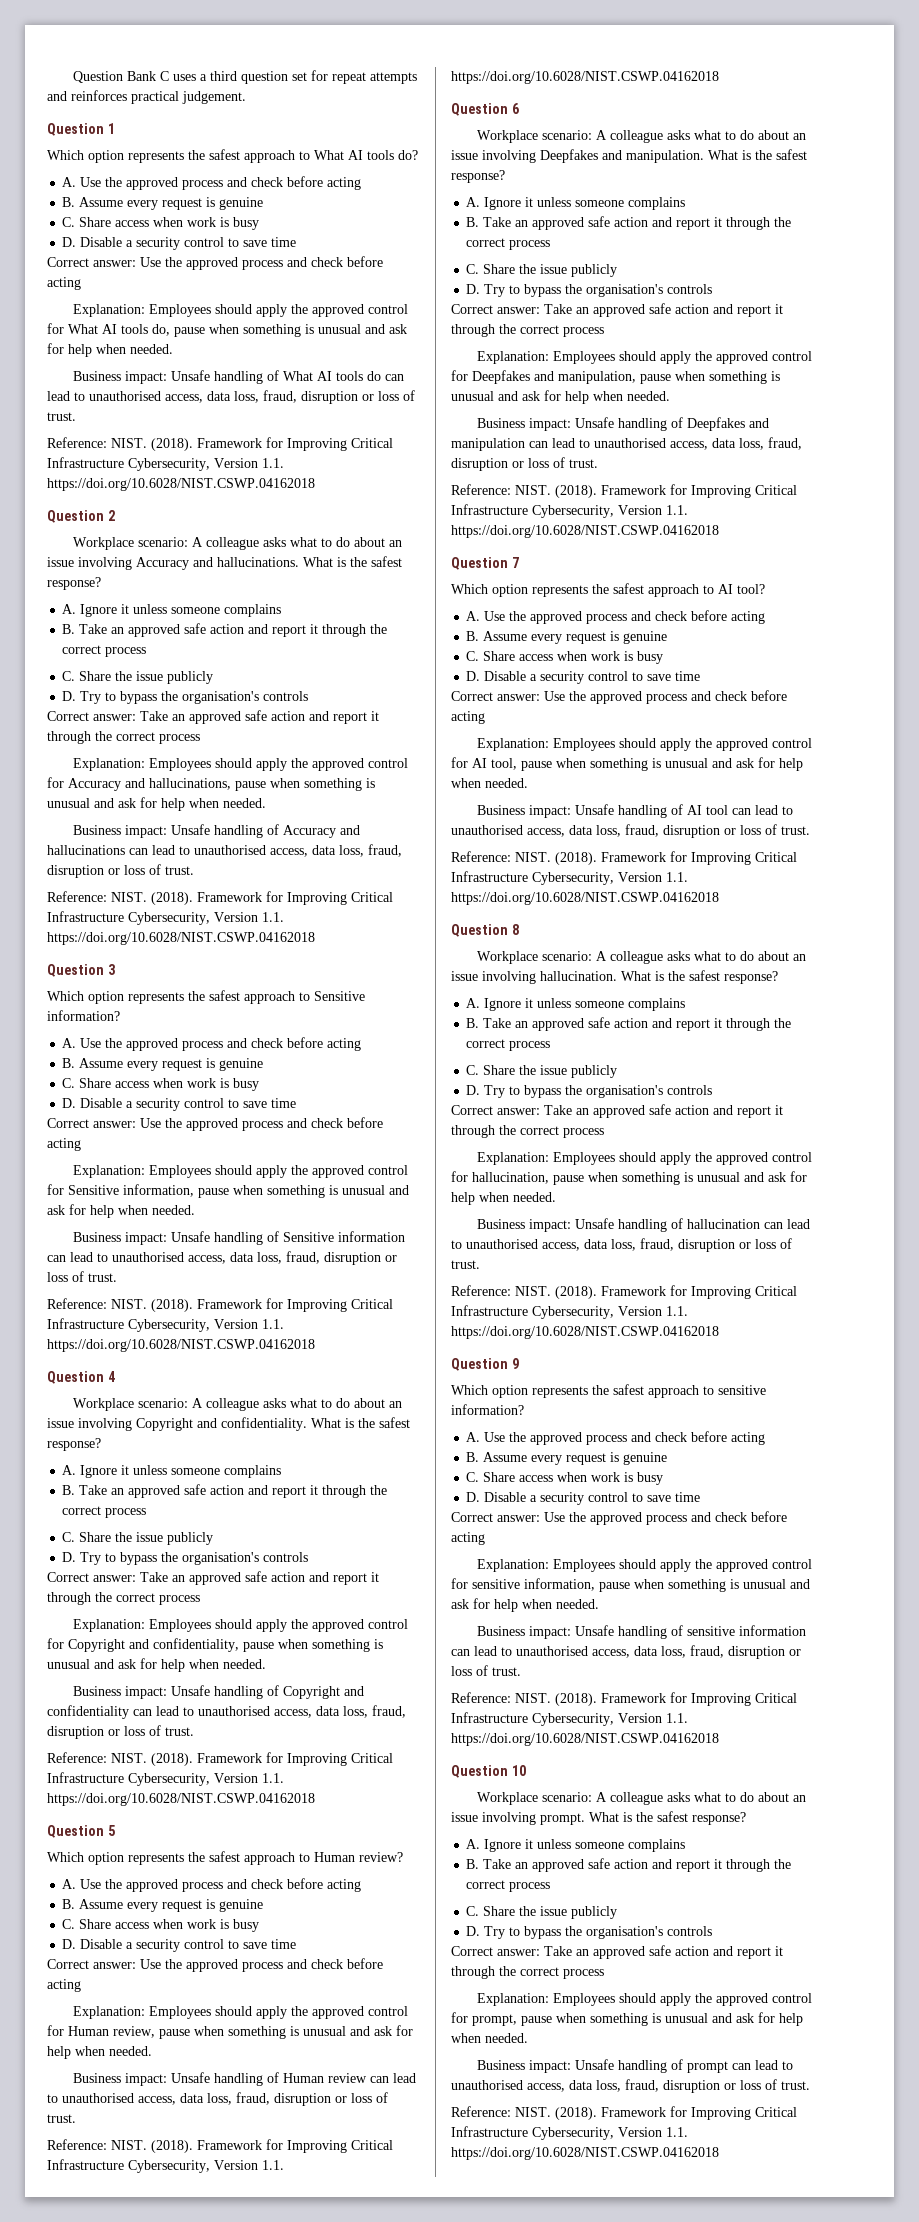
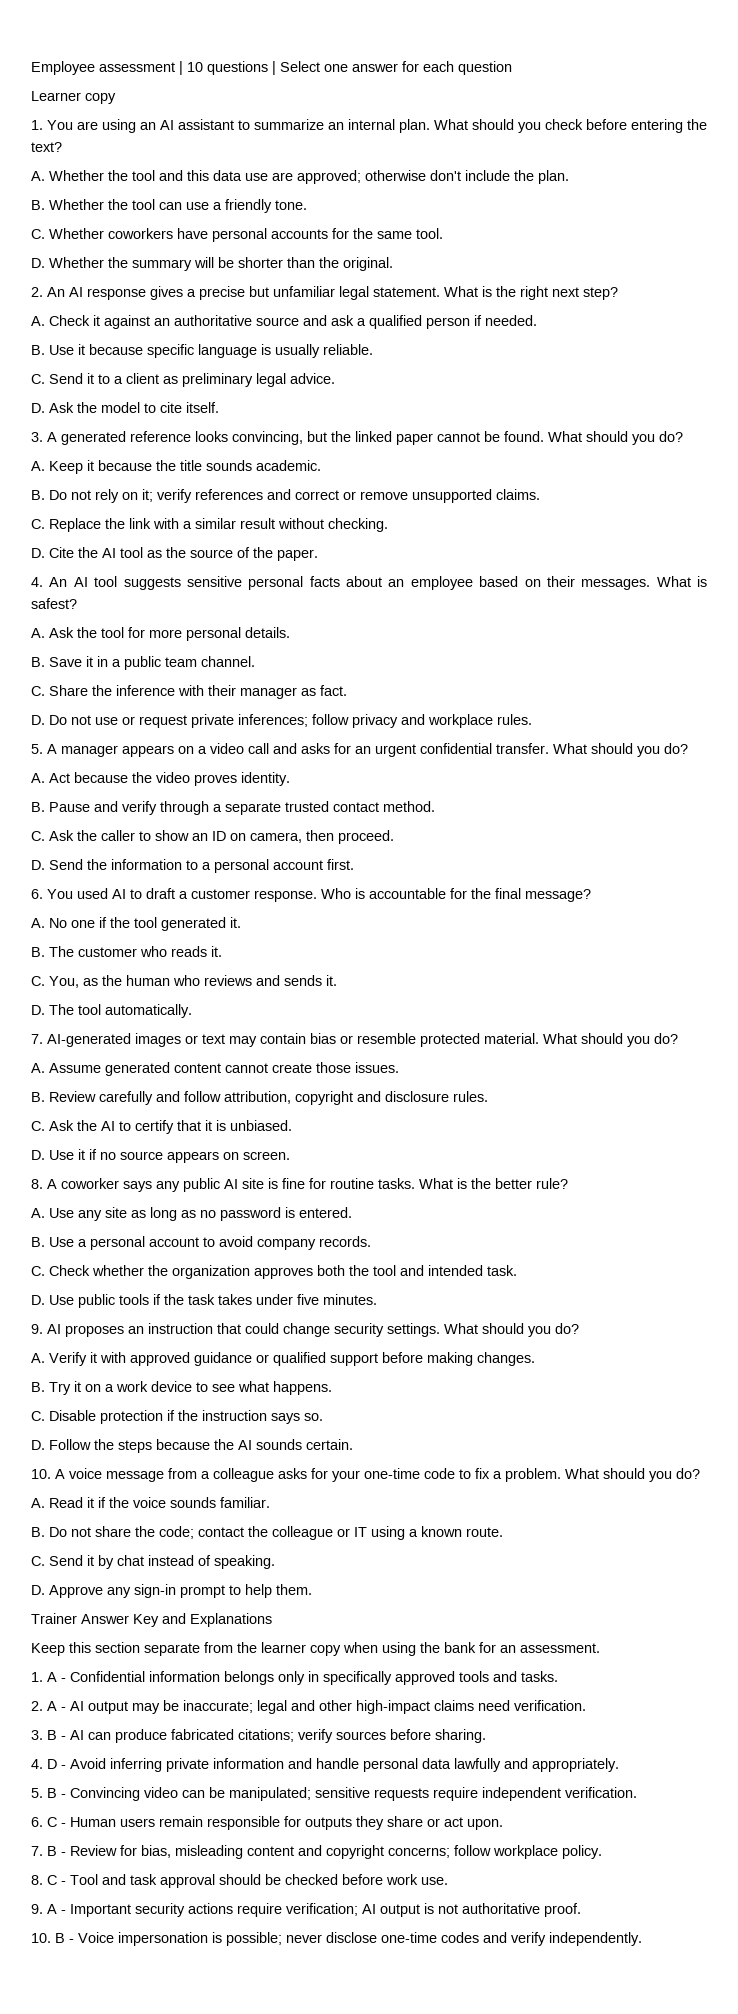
[73,70,418,84] [47,90,246,104] [47,123,115,136] [47,149,418,163] [62,176,362,190] [62,197,264,210] [62,217,260,230] [62,237,297,250] [47,256,383,270] [47,277,81,290] [73,304,409,317] [47,323,407,337] [47,343,173,357] [73,370,405,384] [47,390,415,404] [47,412,76,421] [47,437,393,451] [47,457,284,471] [47,478,315,491] [47,510,115,523] [73,537,403,550] [47,556,402,570] [47,577,101,590] [62,604,282,617] [62,623,388,637] [62,645,147,657] [62,671,214,684] [62,691,309,704] [47,710,379,724] [47,731,200,744] [73,758,409,771] [47,777,375,791] [47,797,266,811] [73,824,361,838] [47,844,402,857] [47,864,194,878] [47,891,393,905] [47,911,284,925] [47,932,315,945] [47,964,115,977] [47,990,365,1004] [47,1010,120,1021] [62,1037,362,1051] [62,1058,264,1071] [62,1078,260,1091] [62,1098,297,1111] [47,1117,383,1131] [47,1138,81,1151] [73,1165,409,1178] [47,1184,409,1198] [47,1204,195,1218] [73,1231,406,1245] [47,1251,397,1265] [47,1271,117,1282] [47,1298,393,1312] [47,1318,284,1332] [47,1339,315,1352] [47,1371,115,1384] [73,1398,403,1411] [47,1417,410,1431] [47,1438,101,1451] [62,1465,282,1478] [62,1484,388,1498] [62,1506,147,1518] [62,1532,214,1545] [62,1552,309,1565] [47,1571,379,1585] [47,1592,200,1605] [73,1619,409,1632] [47,1638,383,1652] [47,1658,266,1672] [73,1685,365,1699] [47,1705,406,1719] [47,1725,194,1739] [47,1752,393,1766] [47,1772,284,1786] [47,1793,315,1806] [47,1825,115,1838] [47,1851,403,1865] [62,1878,362,1892] [62,1899,264,1912] [62,1919,260,1932] [62,1939,297,1952] [47,1958,383,1972] [47,1979,81,1992] [73,2006,409,2019] [47,2025,413,2039] [47,2046,152,2059] [73,2072,417,2086] [47,2092,388,2106] [47,2114,76,2123] [47,2139,393,2153] [47,2159,284,2173] [451,71,719,84] [451,103,519,116] [477,130,807,143] [451,149,807,163] [451,170,505,183] [466,197,686,210] [466,216,792,230] [466,238,551,250] [466,264,618,277] [466,284,713,297] [451,303,783,317] [451,324,604,337] [477,351,813,364] [451,370,780,384] [451,390,670,404] [477,417,770,431] [451,437,802,451] [451,457,598,471] [451,484,797,498] [451,504,688,518] [451,525,719,538] [451,557,519,570] [451,583,765,597] [466,610,766,624] [466,631,668,644] [466,651,664,664] [466,671,701,684] [451,690,787,704] [451,711,485,724] [477,738,813,751] [451,757,803,771] [451,778,528,788] [477,804,794,818] [451,824,810,838] [451,851,797,865] [451,871,688,885] [451,892,719,905] [451,924,519,937] [477,951,807,964] [451,970,778,984] [466,998,686,1011] [466,1017,792,1031] [466,1039,551,1051] [466,1065,618,1078] [466,1085,713,1098] [451,1104,783,1118] [451,1125,604,1138] [477,1152,813,1165] [451,1171,807,1185] [451,1192,556,1205] [477,1218,811,1232] [451,1238,792,1252] [451,1260,480,1269] [451,1285,797,1299] [451,1305,688,1319] [451,1326,719,1339] [451,1358,519,1371] [451,1384,766,1398] [451,1404,524,1415] [466,1431,766,1445] [466,1452,668,1465] [466,1472,664,1485] [466,1492,701,1505] [451,1511,787,1525] [451,1532,485,1545] [477,1559,813,1572] [451,1578,810,1592] [451,1598,599,1612] [477,1625,807,1639] [451,1645,801,1659] [451,1665,521,1676] [451,1692,797,1706] [451,1712,688,1726] [451,1733,719,1746] [451,1765,526,1778] [477,1792,807,1805] [451,1811,746,1825] [466,1839,686,1852] [466,1858,792,1872] [466,1880,551,1892] [466,1906,618,1919] [466,1926,713,1939] [451,1945,783,1959] [451,1966,604,1979] [477,1993,813,2006] [451,2012,803,2026] [451,2033,528,2043] [477,2059,794,2073] [451,2079,810,2093] [451,2106,797,2120] [451,2126,688,2140] [451,2147,719,2160] Question Bank C uses a third question set for repeat attempts and reinforces practical judgement. // Question 1 // Which option represents the safest approach to What AI tools do? // A. Use the approved process and check before acting // B. Assume every request is genuine // C. Share access when work is busy // D. Disable a security control to save time // Correct answer: Use the approved process and check before acting // Explanation: Employees should apply the approved control for What AI tools do, pause when something is unusual and ask for help when needed. // Business impact: Unsafe handling of What AI tools do can lead to unauthorised access, data loss, fraud, disruption or loss of trust. // Reference: NIST. (2018). Framework for Improving Critical Infrastructure Cybersecurity, Version 1.1. https://doi.org/10.6028/NIST.CSWP.04162018 // Question 2 // Workplace scenario: A colleague asks what to do about an issue involving Accuracy and hallucinations. What is the safest response? // A. Ignore it unless someone complains // B. Take an approved safe action and report it through the correct process // C. Share the issue publicly // D. Try to bypass the organisation's controls // Correct answer: Take an approved safe action and report it through the correct process // Explanation: Employees should apply the approved control for Accuracy and hallucinations, pause when something is unusual and ask for help when needed. // Business impact: Unsafe handling of Accuracy and hallucinations can lead to unauthorised access, data loss, fraud, disruption or loss of trust. // Reference: NIST. (2018). Framework for Improving Critical Infrastructure Cybersecurity, Version 1.1. https://doi.org/10.6028/NIST.CSWP.04162018 // Question 3 // Which option represents the safest approach to Sensitive information? // A. Use the approved process and check before acting // B. Assume every request is genuine // C. Share access when work is busy // D. Disable a security control to save time // Correct answer: Use the approved process and check before acting // Explanation: Employees should apply the approved control for Sensitive information, pause when something is unusual and ask for help when needed. // Business impact: Unsafe handling of Sensitive information can lead to unauthorised access, data loss, fraud, disruption or loss of trust. // Reference: NIST. (2018). Framework for Improving Critical Infrastructure Cybersecurity, Version 1.1. https://doi.org/10.6028/NIST.CSWP.04162018 // Question 4 // Workplace scenario: A colleague asks what to do about an issue involving Copyright and confidentiality. What is the safest response? // A. Ignore it unless someone complains // B. Take an approved safe action and report it through the correct process // C. Share the issue publicly // D. Try to bypass the organisation's controls // Correct answer: Take an approved safe action and report it through the correct process // Explanation: Employees should apply the approved control for Copyright and confidentiality, pause when something is unusual and ask for help when needed. // Business impact: Unsafe handling of Copyright and confidentiality can lead to unauthorised access, data loss, fraud, disruption or loss of trust. // Reference: NIST. (2018). Framework for Improving Critical Infrastructure Cybersecurity, Version 1.1. https://doi.org/10.6028/NIST.CSWP.04162018 // Question 5 // Which option represents the safest approach to Human review? // A. Use the approved process and check before acting // B. Assume every request is genuine // C. Share access when work is busy // D. Disable a security control to save time // Correct answer: Use the approved process and check before acting // Explanation: Employees should apply the approved control for Human review, pause when something is unusual and ask for help when needed. // Business impact: Unsafe handling of Human review can lead to unauthorised access, data loss, fraud, disruption or loss of trust. // Reference: NIST. (2018). Framework for Improving Critical Infrastructure Cybersecurity, Version 1.1. https://doi.org/10.6028/NIST.CSWP.04162018 // Question 6 // Workplace scenario: A colleague asks what to do about an issue involving Deepfakes and manipulation. What is the safest response? // A. Ignore it unless someone complains // B. Take an approved safe action and report it through the correct process // C. Share the issue publicly // D. Try to bypass the organisation's controls // Correct answer: Take an approved safe action and report it through the correct process // Explanation: Employees should apply the approved control for Deepfakes and manipulation, pause when something is unusual and ask for help when needed. // Business impact: Unsafe handling of Deepfakes and manipulation can lead to unauthorised access, data loss, fraud, disruption or loss of trust. // Reference: NIST. (2018). Framework for Improving Critical Infrastructure Cybersecurity, Version 1.1. https://doi.org/10.6028/NIST.CSWP.04162018 // Question 7 // Which option represents the safest approach to AI tool? // A. Use the approved process and check before acting // B. Assume every request is genuine // C. Share access when work is busy // D. Disable a security control to save time // Correct answer: Use the approved process and check before acting // Explanation: Employees should apply the approved control for AI tool, pause when something is unusual and ask for help when needed. // Business impact: Unsafe handling of AI tool can lead to unauthorised access, data loss, fraud, disruption or loss of trust. // Reference: NIST. (2018). Framework for Improving Critical Infrastructure Cybersecurity, Version 1.1. https://doi.org/10.6028/NIST.CSWP.04162018 // Question 8 // Workplace scenario: A colleague asks what to do about an issue involving hallucination. What is the safest response? // A. Ignore it unless someone complains // B. Take an approved safe action and report it through the correct process // C. Share the issue publicly // D. Try to bypass the organisation's controls // Correct answer: Take an approved safe action and report it through the correct process // Explanation: Employees should apply the approved control for hallucination, pause when something is unusual and ask for help when needed. // Business impact: Unsafe handling of hallucination can lead to unauthorised access, data loss, fraud, disruption or loss of trust. // Reference: NIST. (2018). Framework for Improving Critical Infrastructure Cybersecurity, Version 1.1. https://doi.org/10.6028/NIST.CSWP.04162018 // Question 9 // Which option represents the safest approach to sensitive information? // A. Use the approved process and check before acting // B. Assume every request is genuine // C. Share access when work is busy // D. Disable a security control to save time // Correct answer: Use the approved process and check before acting // Explanation: Employees should apply the approved control for sensitive information, pause when something is unusual and ask for help when needed. // Business impact: Unsafe handling of sensitive information can lead to unauthorised access, data loss, fraud, disruption or loss of trust. // Reference: NIST. (2018). Framework for Improving Critical Infrastructure Cybersecurity, Version 1.1. https://doi.org/10.6028/NIST.CSWP.04162018 // Question 10 // Workplace scenario: A colleague asks what to do about an issue involving prompt. What is the safest response? // A. Ignore it unless someone complains // B. Take an approved safe action and report it through the correct process // C. Share the issue publicly // D. Try to bypass the organisation's controls // Correct answer: Take an approved safe action and report it through the correct process // Explanation: Employees should apply the approved control for prompt, pause when something is unusual and ask for help when needed. // Business impact: Unsafe handling of prompt can lead to unauthorised access, data loss, fraud, disruption or loss of trust. // Reference: NIST. (2018). Framework for Improving Critical Infrastructure Cybersecurity, Version 1.1. https://doi.org/10.6028/NIST.CSWP.04162018 -> [31,61,512,75] [31,91,116,104] [31,119,707,133] [31,142,62,152] [31,170,569,184] [31,199,307,213] [31,228,443,242] [31,257,393,271] [31,286,618,300] [31,315,537,329] [31,344,373,358] [31,373,335,387] [31,402,219,413] [31,431,683,445] [31,460,321,474] [31,489,540,503] [31,518,388,532] [31,547,318,561] [31,576,707,590] [31,598,77,609] [31,627,290,641] [31,656,255,670] [31,685,347,699] [31,714,532,728] [31,743,688,757] [31,772,290,786] [31,801,435,815] [31,830,394,844] [31,859,354,873] [31,888,591,902] [31,917,241,931] [31,946,222,957] [31,975,337,988] [31,1004,192,1018] [31,1033,678,1047] [31,1062,399,1076] [31,1091,488,1105] [31,1120,292,1134] [31,1149,290,1163] [31,1178,568,1192] [31,1207,352,1221] [31,1236,371,1250] [31,1265,517,1279] [31,1294,377,1308] [31,1323,579,1337] [31,1352,535,1366] [31,1381,332,1395] [31,1410,323,1424] [31,1439,353,1453] [31,1468,700,1482] [31,1497,270,1508] [31,1526,503,1540] [31,1555,275,1569] [31,1584,312,1598] [31,1613,272,1627] [31,1642,600,1656] [31,1671,558,1685] [31,1700,586,1714] [31,1729,486,1743] [31,1758,619,1772] [31,1787,637,1801] [31,1816,503,1830] [31,1845,602,1859] [31,1874,448,1888] [31,1903,581,1917] [31,1932,642,1946] Employee assessment | 10 questions | Select one answer for each question // Learner copy // 1. You are using an AI assistant to summarize an internal plan. What should you check before entering the text? // A. Whether the tool and this data use are approved; otherwise don't include the plan. // B. Whether the tool can use a friendly tone. // C. Whether coworkers have personal accounts for the same tool. // D. Whether the summary will be shorter than the original. // 2. An AI response gives a precise but unfamiliar legal statement. What is the right next step? // A. Check it against an authoritative source and ask a qualified person if needed. // B. Use it because specific language is usually reliable. // C. Send it to a client as preliminary legal advice. // D. Ask the model to cite itself. // 3. A generated reference looks convincing, but the linked paper cannot be found. What should you do? // A. Keep it because the title sounds academic. // B. Do not rely on it; verify references and correct or remove unsupported claims. // C. Replace the link with a similar result without checking. // D. Cite the AI tool as the source of the paper. // 4. An AI tool suggests sensitive personal facts about an employee based on their messages. What is safest? // A. Ask the tool for more personal details. // B. Save it in a public team channel. // C. Share the inference with their manager as fact. // D. Do not use or request private inferences; follow privacy and workplace rules. // 5. A manager appears on a video call and asks for an urgent confidential transfer. What should you do? // A. Act because the video proves identity. // B. Pause and verify through a separate trusted contact method. // C. Ask the caller to show an ID on camera, then proceed. // D. Send the information to a personal account first. // 6. You used AI to draft a customer response. Who is accountable for the final message? // A. No one if the tool generated it. // B. The customer who reads it. // C. You, as the human who reviews and sends it. // D. The tool automatically. // 7. AI-generated images or text may contain bias or resemble protected material. What should you do? // A. Assume generated content cannot create those issues. // B. Review carefully and follow attribution, copyright and disclosure rules. // C. Ask the AI to certify that it is unbiased. // D. Use it if no source appears on screen. // 8. A coworker says any public AI site is fine for routine tasks. What is the better rule? // A. Use any site as long as no password is entered. // B. Use a personal account to avoid company records. // C. Check whether the organization approves both the tool and intended task. // D. Use public tools if the task takes under five minutes. // 9. AI proposes an instruction that could change security settings. What should you do? // A. Verify it with approved guidance or qualified support before making changes. // B. Try it on a work device to see what happens. // C. Disable protection if the instruction says so. // D. Follow the steps because the AI sounds certain. // 10. A voice message from a colleague asks for your one-time code to fix a problem. What should you do? // A. Read it if the voice sounds familiar. // B. Do not share the code; contact the colleague or IT using a known route. // C. Send it by chat instead of speaking. // D. Approve any sign-in prompt to help them. // Trainer Answer Key and Explanations // Keep this section separate from the learner copy when using the bank for an assessment. // 1. A - Confidential information belongs only in specifically approved tools and tasks. // 2. A - AI output may be inaccurate; legal and other high-impact claims need verification. // 3. B - AI can produce fabricated citations; verify sources before sharing. // 4. D - Avoid inferring private information and handle personal data lawfully and appropriately. // 5. B - Convincing video can be manipulated; sensitive requests require independent verification. // 6. C - Human users remain responsible for outputs they share or act upon. // 7. B - Review for bias, misleading content and copyright concerns; follow workplace policy. // 8. C - Tool and task approval should be checked before work use. // 9. A - Important security actions require verification; AI output is not authoritative proof. // 10. B - Voice impersonation is possible; never disclose one-time codes and verify independently.

